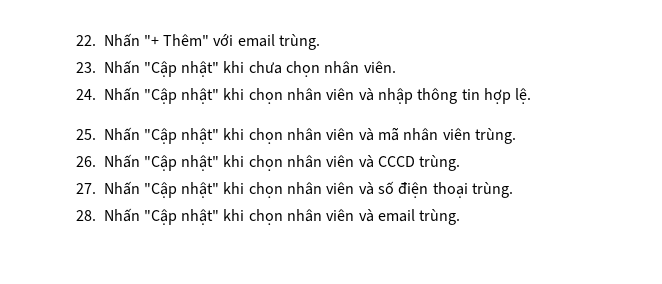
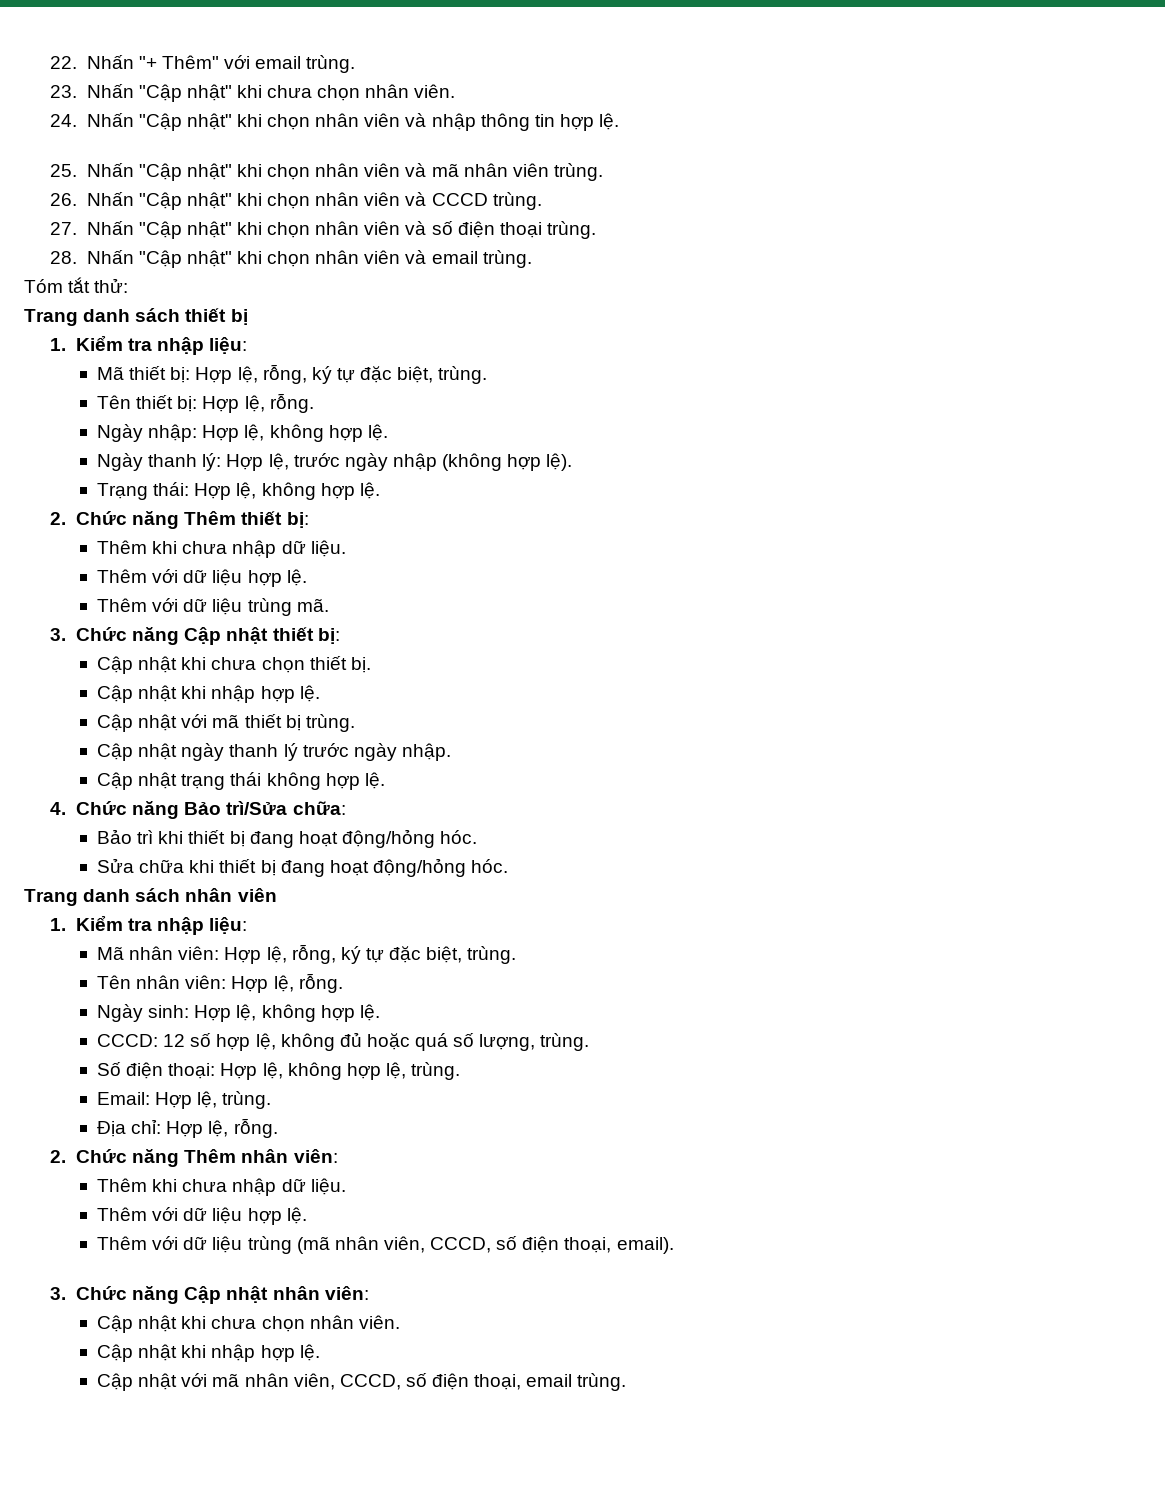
(461, 217) none -> [24,277,129,293] [24,308,248,326] [50,336,248,355] [96,364,488,384] [96,393,314,413] [96,424,388,442] [96,453,573,471] [96,482,380,500] [50,511,309,529] [96,540,346,558] [96,569,307,587] [96,598,329,616] [50,627,340,645] [96,656,371,674] [96,685,320,703] [96,714,355,732] [96,743,451,761] [96,772,385,790] [50,801,346,819] [96,829,478,848] [96,858,509,877] [24,888,277,906] [50,916,248,935] [96,944,517,964] [96,973,343,993] [96,1004,380,1022] [96,1032,590,1051] [96,1062,461,1080] [96,1091,272,1109] [96,1118,278,1138] [50,1149,338,1167] [96,1178,346,1196] [96,1207,307,1225] [96,1236,674,1254] [50,1286,369,1304] [96,1315,400,1333] [96,1344,320,1362] [96,1373,627,1391] // Tóm tắt thử: // Trang danh sách thiết bị // 1. Kiểm tra nhập liệu: // Mã thiết bị: Hợp lệ, rỗng, ký tự đặc biệt, trùng. // Tên thiết bị: Hợp lệ, rỗng. // Ngày nhập: Hợp lệ, không hợp lệ. // Ngày thanh lý: Hợp lệ, trước ngày nhập (không hợp lệ). // Trạng thái: Hợp lệ, không hợp lệ. // 2. Chức năng Thêm thiết bị: // Thêm khi chưa nhập dữ liệu. // Thêm với dữ liệu hợp lệ. // Thêm với dữ liệu trùng mã. // 3. Chức năng Cập nhật thiết bị: // Cập nhật khi chưa chọn thiết bị. // Cập nhật khi nhập hợp lệ. // Cập nhật với mã thiết bị trùng. // Cập nhật ngày thanh lý trước ngày nhập. // Cập nhật trạng thái không hợp lệ. // 4. Chức năng Bảo trì/Sửa chữa: // Bảo trì khi thiết bị đang hoạt động/hỏng hóc. // Sửa chữa khi thiết bị đang hoạt động/hỏng hóc. // Trang danh sách nhân viên // 1. Kiểm tra nhập liệu: // Mã nhân viên: Hợp lệ, rỗng, ký tự đặc biệt, trùng. // Tên nhân viên: Hợp lệ, rỗng. // Ngày sinh: Hợp lệ, không hợp lệ. // CCCD: 12 số hợp lệ, không đủ hoặc quá số lượng, trùng. // Số điện thoại: Hợp lệ, không hợp lệ, trùng. // Email: Hợp lệ, trùng. // Địa chỉ: Hợp lệ, rỗng. // 2. Chức năng Thêm nhân viên: // Thêm khi chưa nhập dữ liệu. // Thêm với dữ liệu hợp lệ. // Thêm với dữ liệu trùng (mã nhân viên, CCCD, số điện thoại, email). // 3. Chức năng Cập nhật nhân viên: // Cập nhật khi chưa chọn nhân viên. // Cập nhật khi nhập hợp lệ. // Cập nhật với mã nhân viên, CCCD, số điện thoại, email trùng.

